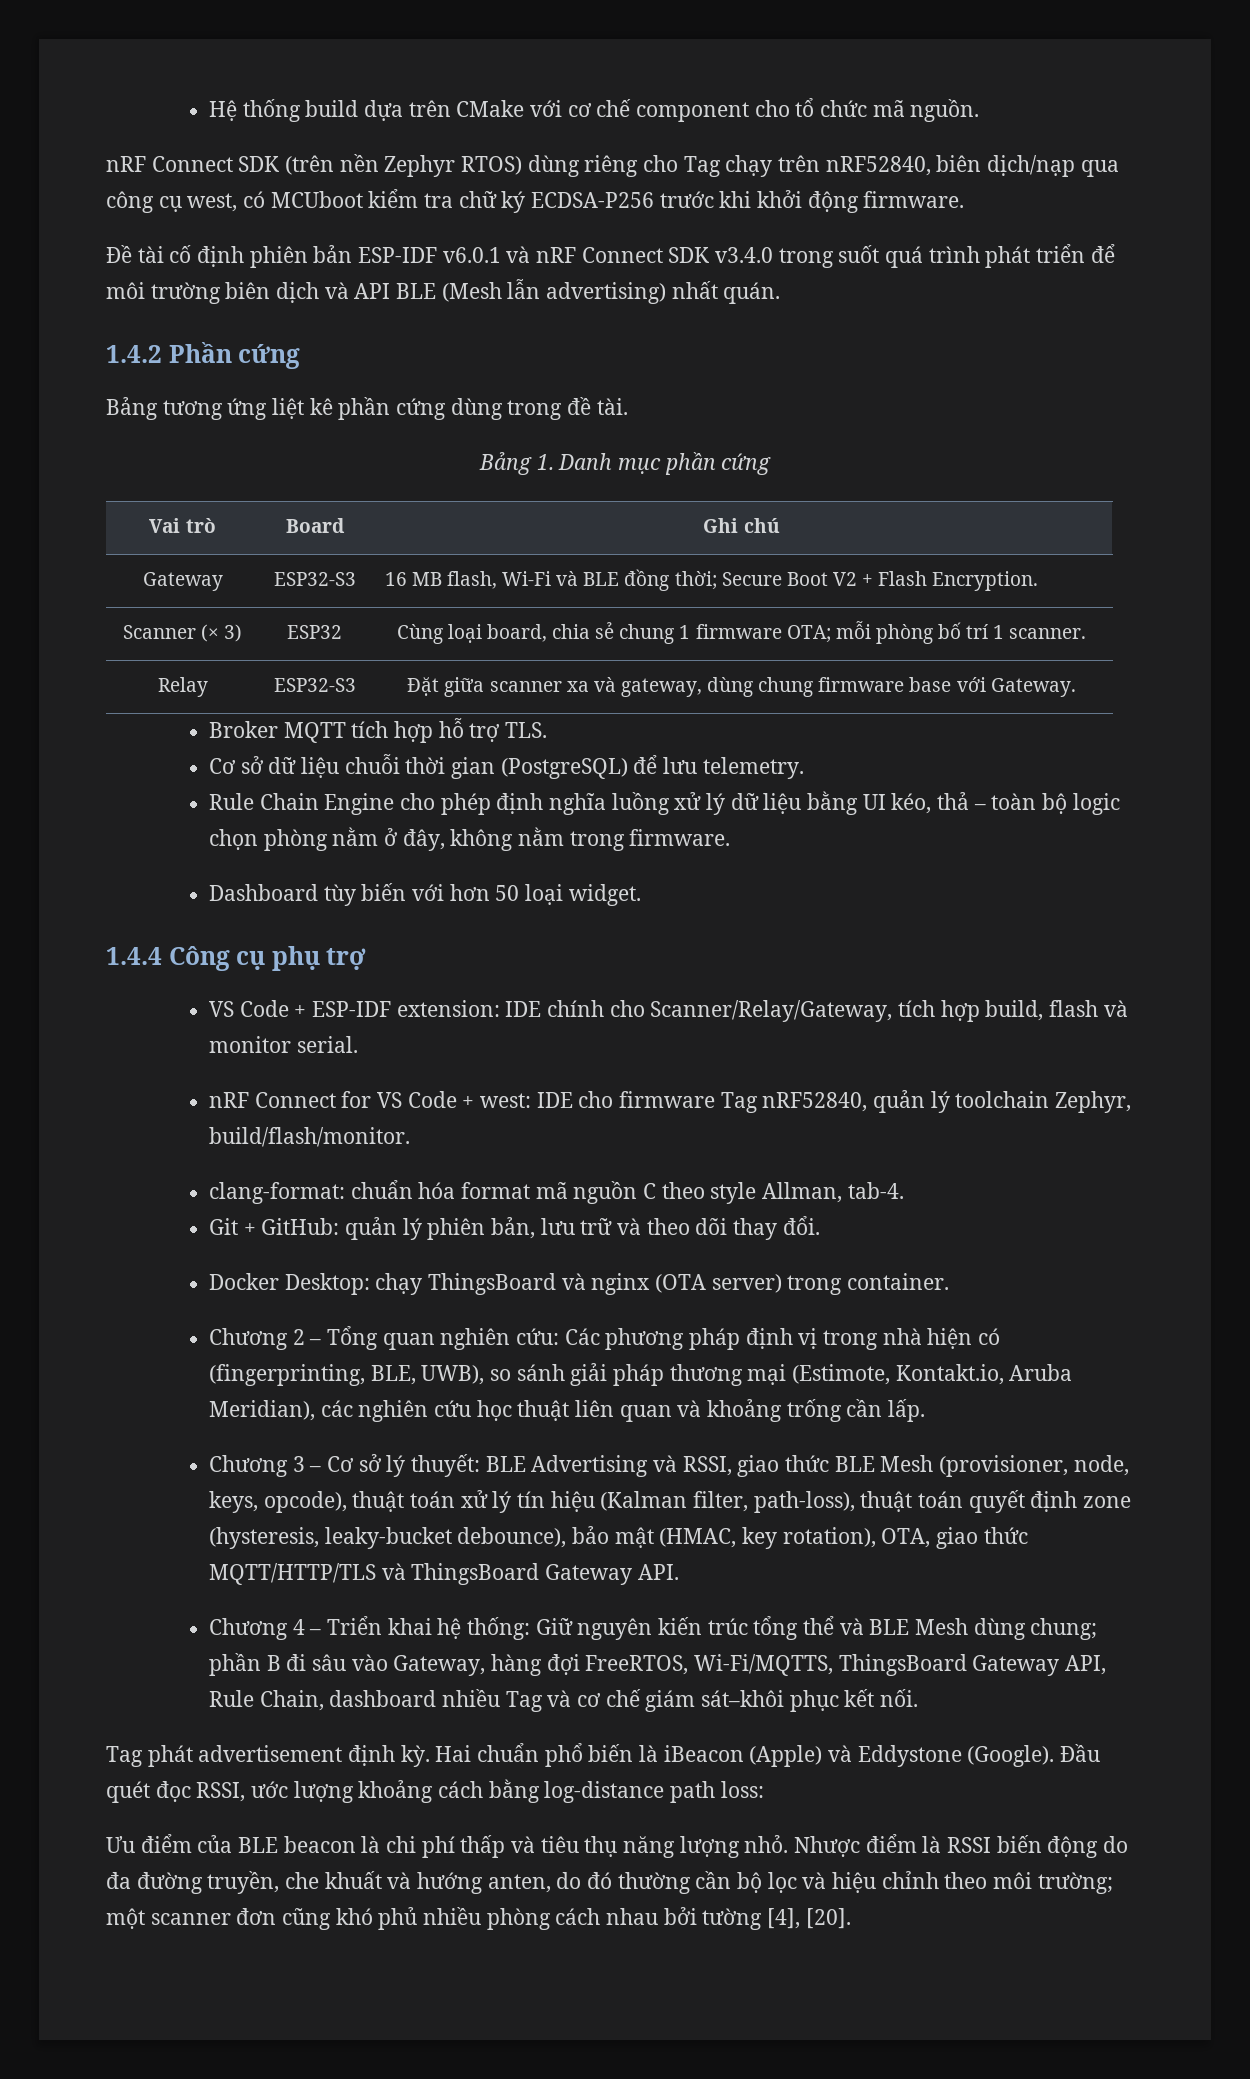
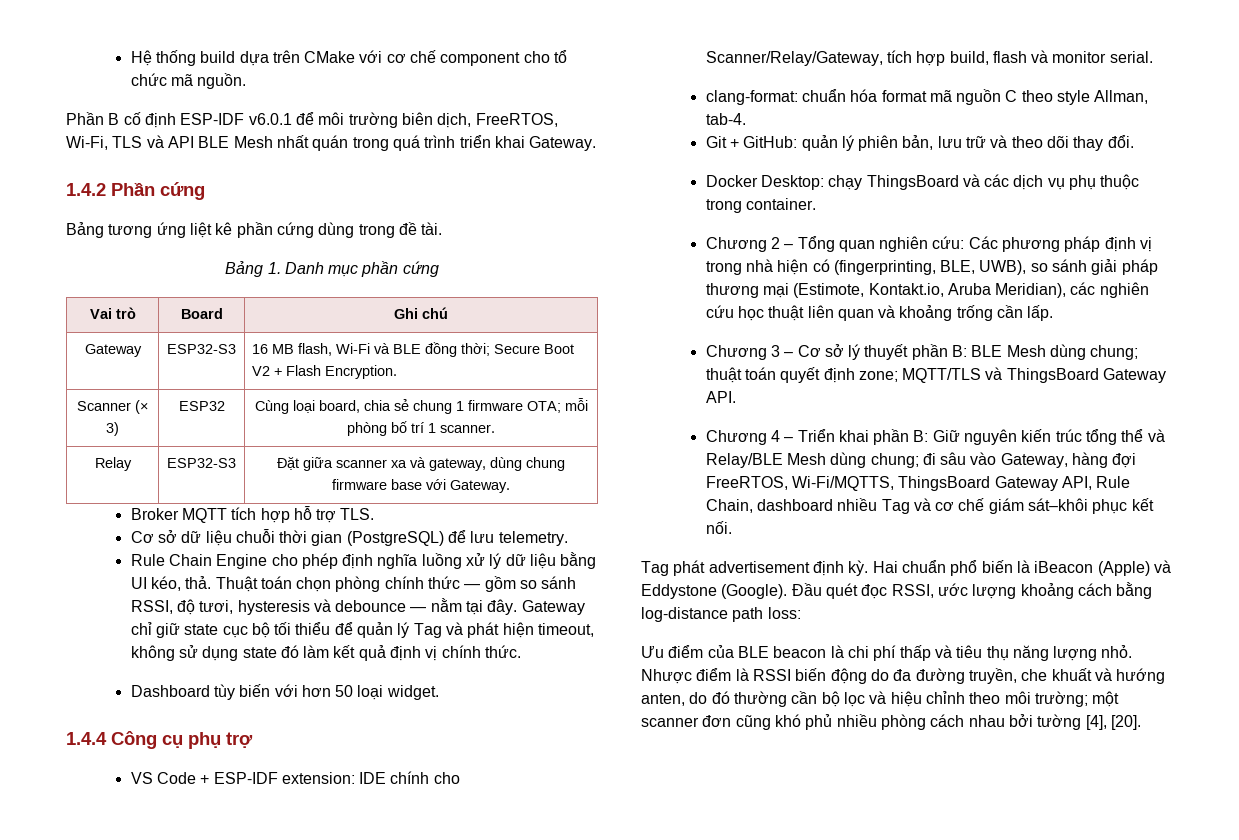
[106,154,1119,177] [106,189,965,213] [106,244,1115,268] [106,279,781,304] nRF Connect SDK (trên nền Zephyr RTOS) dùng riêng cho Tag chạy trên nRF52840, biên dịch/nạp qua công cụ west, có MCUboot kiểm tra chữ ký ECDSA-P256 trước khi khởi động firmware. // Đề tài cố định phiên bản ESP-IDF v6.0.1 và nRF Connect SDK v3.4.0 trong suốt quá trình phát triển để môi trường biên dịch và API BLE (Mesh lẫn advertising) nhất quán. -> [66,112,558,128] [66,135,597,151] Phần B cố định ESP-IDF v6.0.1 để môi trường biên dịch, FreeRTOS, Wi-Fi, TLS và API BLE Mesh nhất quán trong quá trình triển khai Gateway.
[936,792,1120,815] [208,827,731,851] thả – toàn bộ logic chọn phòng nằm ở đây, không nằm trong firmware. -> [185,576,577,592] [130,598,585,615] [130,622,595,638] [130,645,522,661] thả. Thuật toán chọn phòng chính thức — gồm so sánh RSSI, độ tươi, hysteresis và debounce — nằm tại đây. Gateway chỉ giữ state cục bộ tối thiểu để quản lý Tag và phát hiện timeout, không sử dụng state đó làm kết quả định vị chính thức.
[208,1090,1131,1113] [208,1127,410,1147] // nRF Connect for VS Code + west: IDE cho firmware Tag nRF52840, quản lý toolchain Zephyr, build/flash/monitor. -> (1153, 57) none
[591,1273,782,1295] nginx (OTA server) -> [984,174,1140,190] các dịch vụ phụ thuộc
[410,1454,1129,1477] [208,1490,1131,1513] [208,1526,1028,1549] [208,1563,376,1585] thuyết: BLE Advertising và RSSI, giao thức BLE Mesh (provisioner, node, keys, opcode), thuật toán xử lý tín hiệu (Kalman filter, path-loss), thuật toán quyết định zone (hysteresis, leaky-bucket debounce), bảo mật (HMAC, key rotation), OTA, giao thức MQTT/HTTP/TLS -> [864,344,1139,360] [705,367,982,383] thuyết phần B: BLE Mesh dùng chung; thuật toán quyết định zone; MQTT/TLS
[437,1617,530,1640] hệ thống: -> [873,429,929,445] phần B:
[869,1618,1098,1640] [208,1653,281,1676] BLE Mesh dùng chung; phần B -> [705,452,919,468] Relay/BLE Mesh dùng chung;

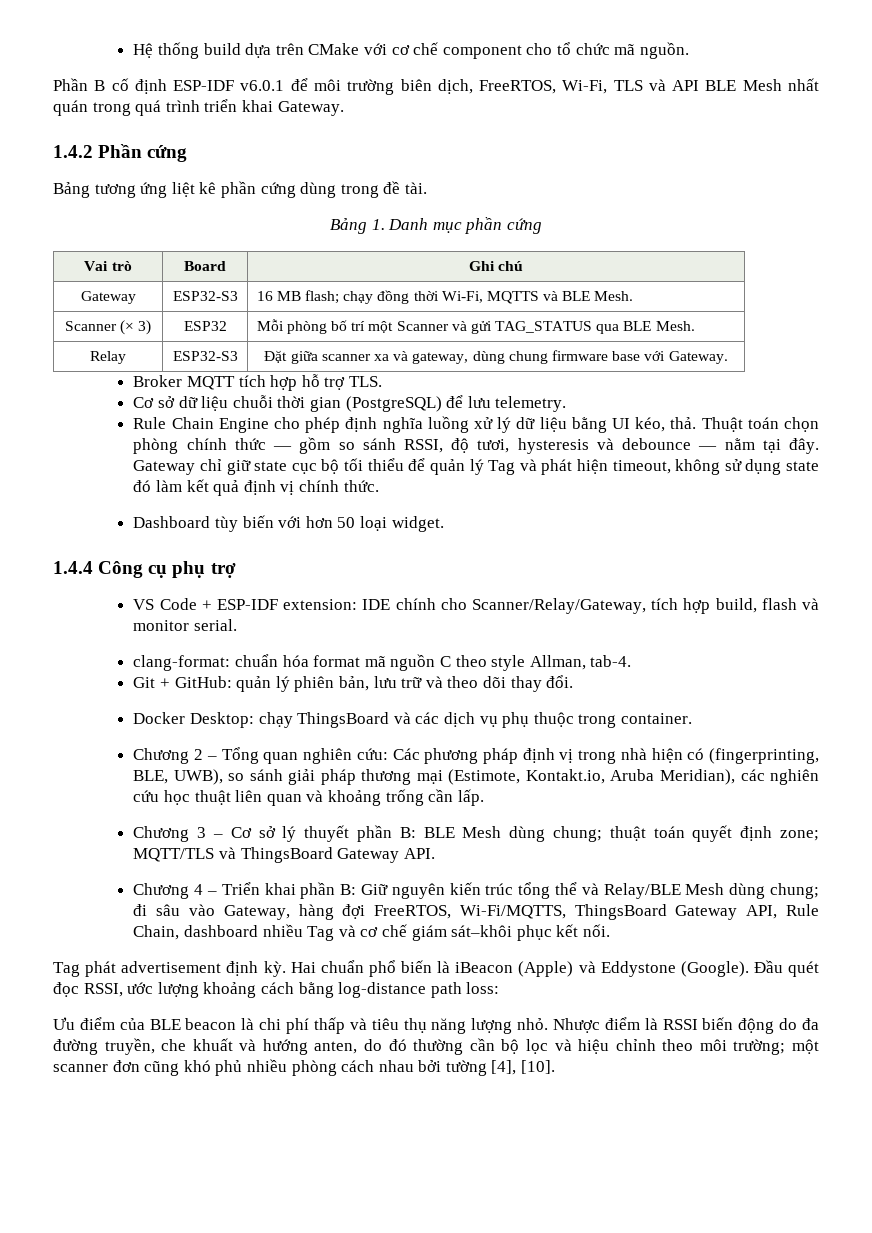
[297,342,574,357] [251,365,397,379] [77,400,148,414] [106,422,119,436] [178,401,225,411] [254,398,588,414] [347,421,496,436] flash, Wi-Fi và BLE đồng thời; Secure Boot V2 + Flash Encryption. // Scanner (× 3) | ESP32 | Cùng loại board, chia sẻ chung 1 firmware OTA; mỗi phòng bố trí 1 scanner. -> [304,290,634,304] [64,320,152,335] [183,321,227,331] [256,319,695,334] flash; chạy đồng thời Wi-Fi, MQTTS và BLE Mesh. // Scanner (× 3) | ESP32 | Mỗi phòng bố trí một Scanner và gửi TAG_STATUS qua BLE Mesh.
[1110,715,1141,730] [20]. -> [521,1060,556,1074] [10].

